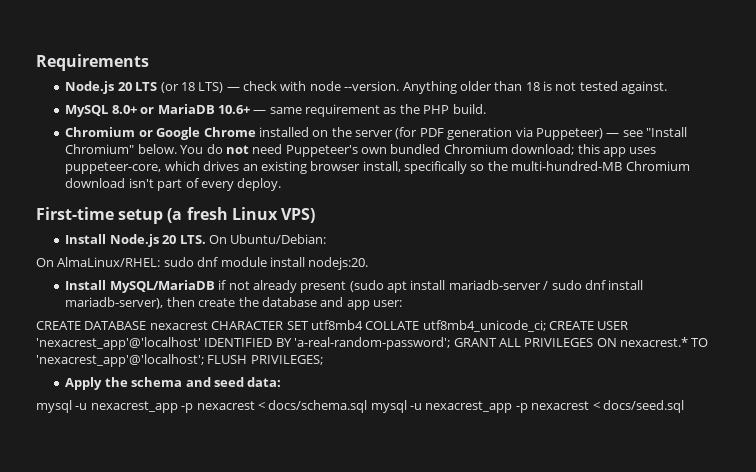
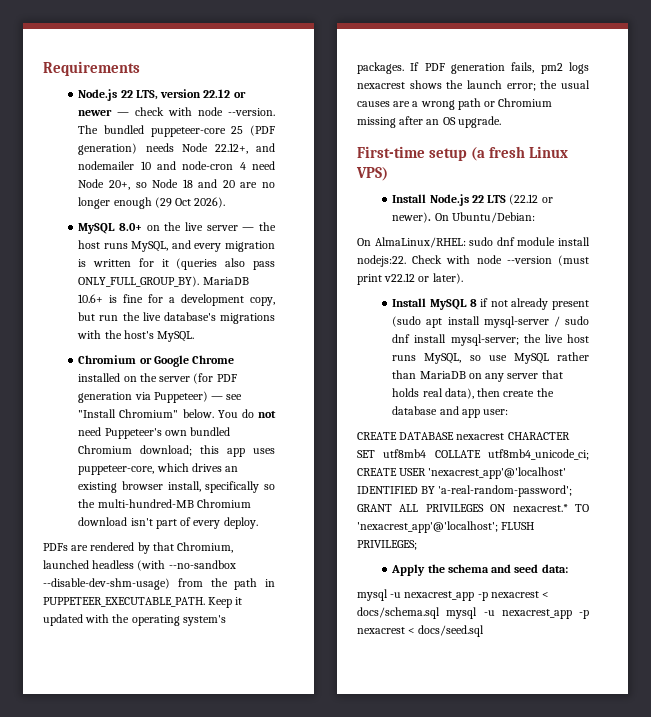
[117,82,224,93] 20 LTS (or 18 LTS) -> [120,89,246,100] [78,109,113,116] 22 LTS, version 22.12 or newer
[402,81,668,94] [65,104,486,117] Anything older than 18 is not tested against. // MySQL 8.0+ or MariaDB 10.6+ — same requirement as the PHP build. -> [78,125,275,137] [78,143,275,155] [78,161,275,170] [78,179,275,190] [78,197,226,209] [78,222,277,234] [78,240,275,252] [78,258,275,270] [78,276,249,287] [78,294,275,306] [78,312,275,324] [77,330,195,342] The bundled puppeteer-core 25 (PDF generation) needs Node 22.12+, and nodemailer 10 and node-cron 4 need Node 20+, so Node 18 and 20 are no longer enough (29 Oct 2026). // MySQL 8.0+ on the live server — the host runs MySQL, and every migration is written for it (queries also pass ONLY_FULL_GROUP_BY). MariaDB 10.6+ is fine for a development copy, but run the live database's migrations with the host's MySQL.
(282, 184) none -> [43,542,234,554] [43,560,236,571] [43,578,275,590] [43,597,243,608] [43,614,226,626] [357,62,589,74] [357,80,590,91] [357,98,553,110] [357,116,501,128] // PDFs are rendered by that Chromium, launched headless (with --no-sandbox --disable-dev-shm-usage) from the path in PUPPETEER_EXECUTABLE_PATH. Keep it updated with the operating system's packages. If PDF generation fails, pm2 logs nexacrest shows the launch error; the usual causes are a wrong path or Chromium missing after an OS upgrade.
[162,235,206,244] 20 LTS. -> [471,194,553,205] [392,212,432,223] 22 LTS (22.12 or newer).
[308,257,369,270] [65,280,215,293] nodejs:20. // Install MySQL/MariaDB -> [357,255,589,267] [357,273,463,285] [392,298,477,310] nodejs:22. Check with node --version (must print v22.12 or later). // Install MySQL 8
[448,280,541,290] mariadb-server -> [483,316,549,328] mysql-server
[65,297,164,309] mariadb-server), -> [450,334,589,346] [392,352,589,364] [392,370,563,382] [392,388,474,399] mysql-server; the live host runs MySQL, so use MySQL rather than MariaDB on any server that holds real data),

